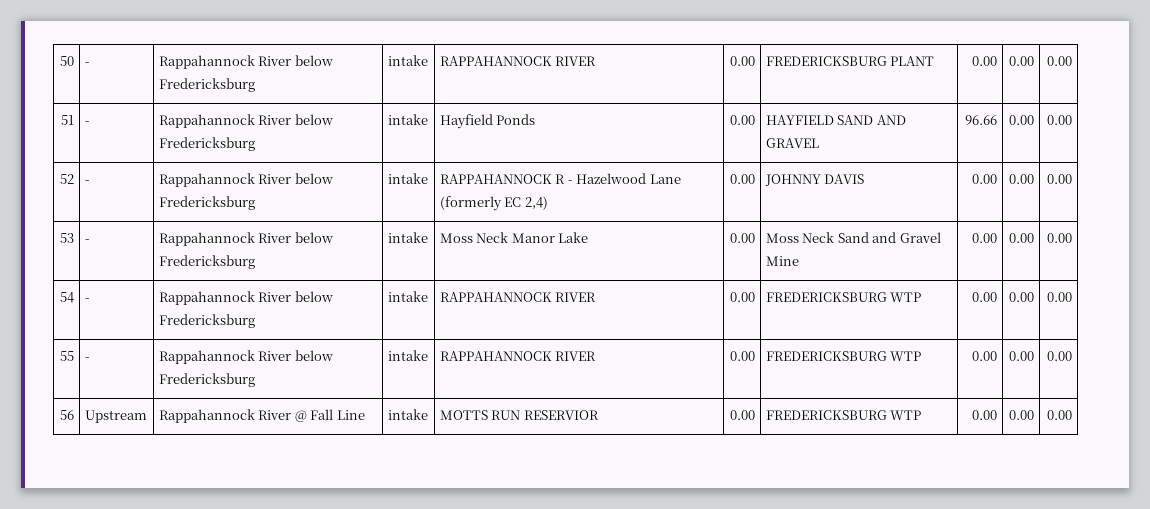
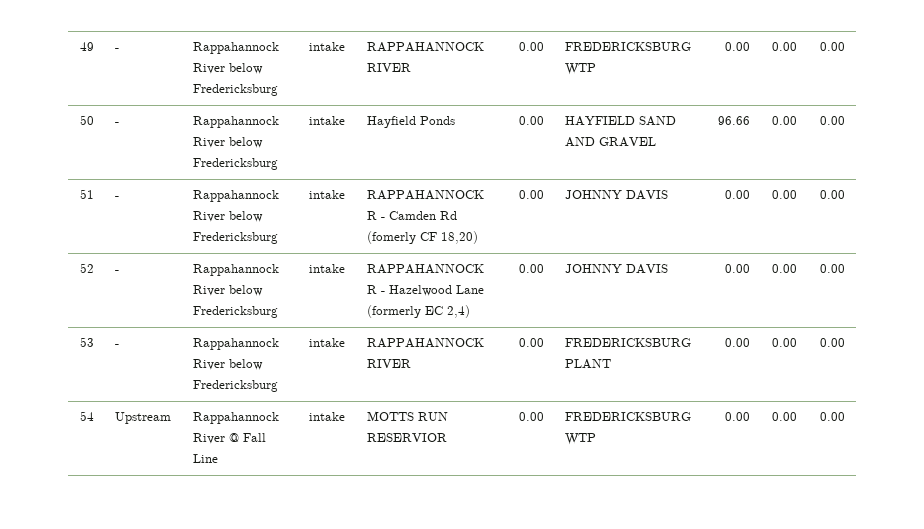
[60,56,75,66] 50 -> [80,42,95,51] 49
[890,56,935,66] [972,56,998,66] [1009,56,1035,66] [1047,56,1073,66] [61,115,75,125] PLANT | 0.00 | 0.00 | 0.00 // 51 -> [564,63,596,75] [725,42,751,51] [772,42,798,51] [820,42,846,51] [80,115,95,125] WTP | 0.00 | 0.00 | 0.00 // 50
(1073, 120) none -> [80,189,95,199] [114,196,119,199] [192,190,279,202] [192,211,263,222] [192,232,278,244] [308,190,345,199] [366,190,484,200] [366,211,457,220] [366,231,478,244] [519,190,545,199] [564,190,668,200] [725,190,751,199] [772,190,798,199] [820,190,846,199] // 51 | - | Rappahannock River below Fredericksburg | intake | RAPPAHANNOCK R - Camden Rd (fomerly CF 18,20) | 0.00 | JOHNNY DAVIS | 0.00 | 0.00 | 0.00
[439,232,589,243] [730,233,756,243] [765,232,941,243] [765,256,799,266] [972,233,998,243] [1009,233,1035,243] [1047,233,1073,243] [60,292,75,303] [84,298,90,302] [158,291,333,305] [158,314,255,328] [387,291,428,302] [439,292,597,302] [730,292,756,302] [765,292,922,302] [972,292,998,302] [1009,292,1035,302] [1047,292,1073,302] [60,351,75,361] [84,357,90,361] [158,350,333,364] [158,373,255,387] [387,350,428,361] [439,351,597,361] [730,351,756,361] [765,351,922,361] [972,351,998,361] [1009,351,1035,361] [1047,351,1073,361] [60,410,75,420] Moss Neck Manor Lake | 0.00 | Moss Neck Sand and Gravel Mine | 0.00 | 0.00 | 0.00 // 54 | - | Rappahannock River below Fredericksburg | intake | RAPPAHANNOCK RIVER | 0.00 | FREDERICKSBURG WTP | 0.00 | 0.00 | 0.00 // 55 | - | Rappahannock River below Fredericksburg | intake | RAPPAHANNOCK RIVER | 0.00 | FREDERICKSBURG WTP | 0.00 | 0.00 | 0.00 // 56 -> [366,338,484,348] [366,359,411,368] [519,338,545,347] [564,338,691,347] [564,359,611,369] [725,338,751,347] [772,338,798,347] [820,338,846,347] [80,411,95,421] RAPPAHANNOCK RIVER | 0.00 | FREDERICKSBURG PLANT | 0.00 | 0.00 | 0.00 // 54

